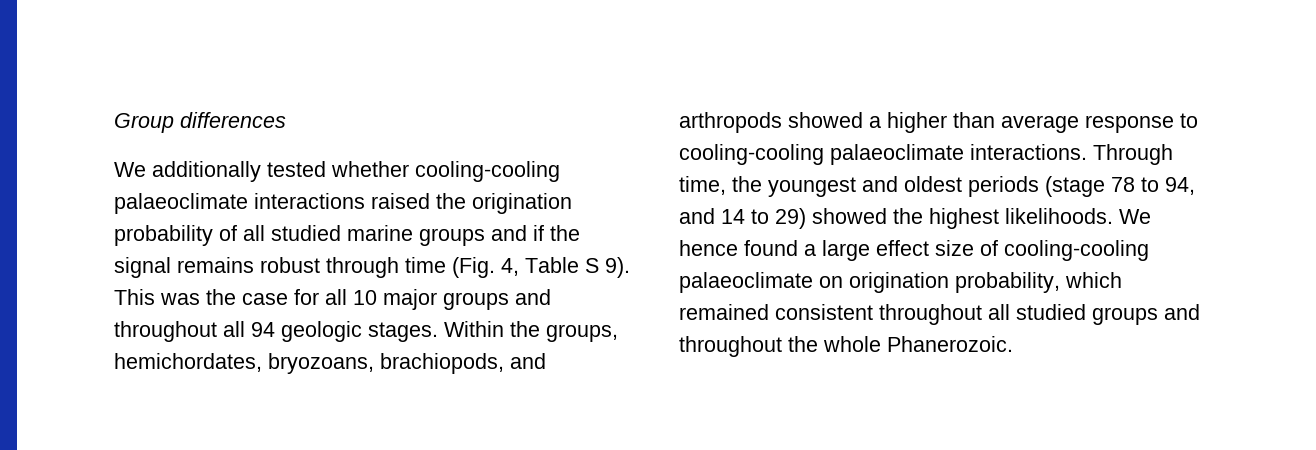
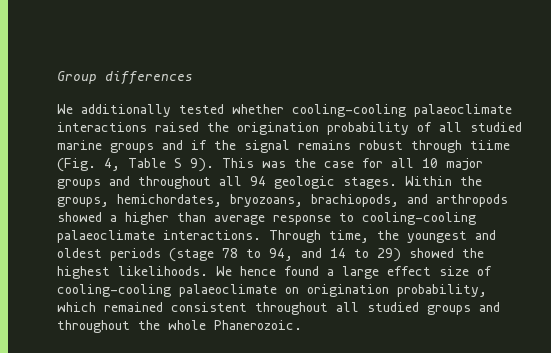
[405,257,446,273] time -> [470,140,510,150] tiime

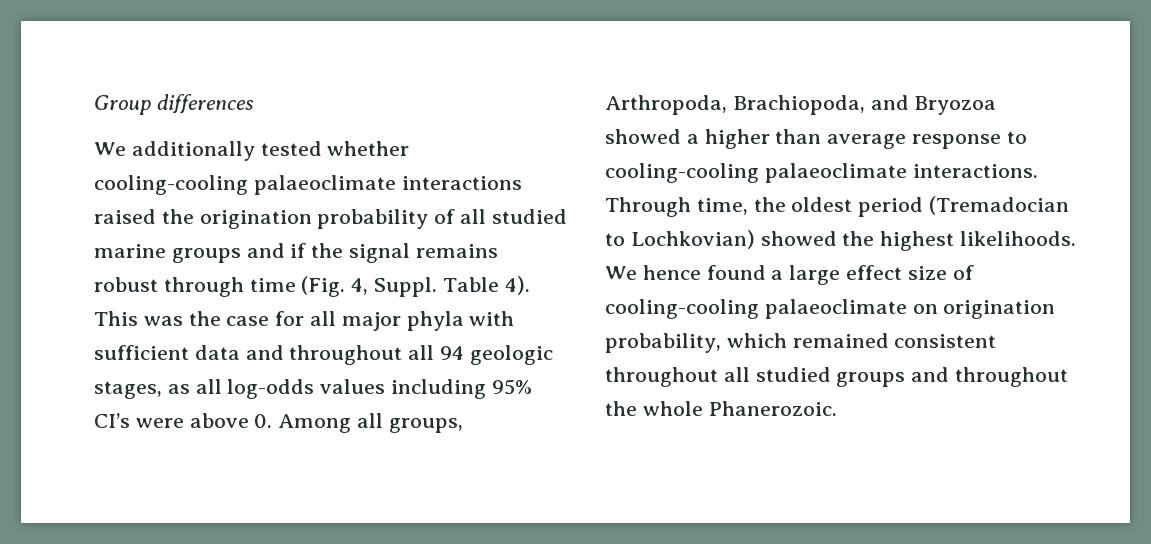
[470,140,510,150] tiime -> [249,278,296,292] time
[128,158,214,172] Table S 9). -> [374,276,530,297] Suppl. Table 4).
[422,158,483,171] [57,179,101,189] 10 major groups -> [341,311,515,331] [94,345,240,360] major phyla with sufficient data
[343,176,482,189] [57,194,508,207] stages. Within the groups, hemichordates, bryozoans, brachiopods, and arthropods -> [94,379,532,399] [94,413,463,433] [605,95,997,115] stages, as all log-odds values including 95% CI’s were above 0. Among all groups, Arthropoda, Brachiopoda, and Bryozoa
[407,230,496,243] [57,248,401,262] youngest and oldest periods (stage 78 to 94, and 14 to 29) -> [791,196,1070,217] [605,230,755,249] oldest period (Tremadocian to Lochkovian)

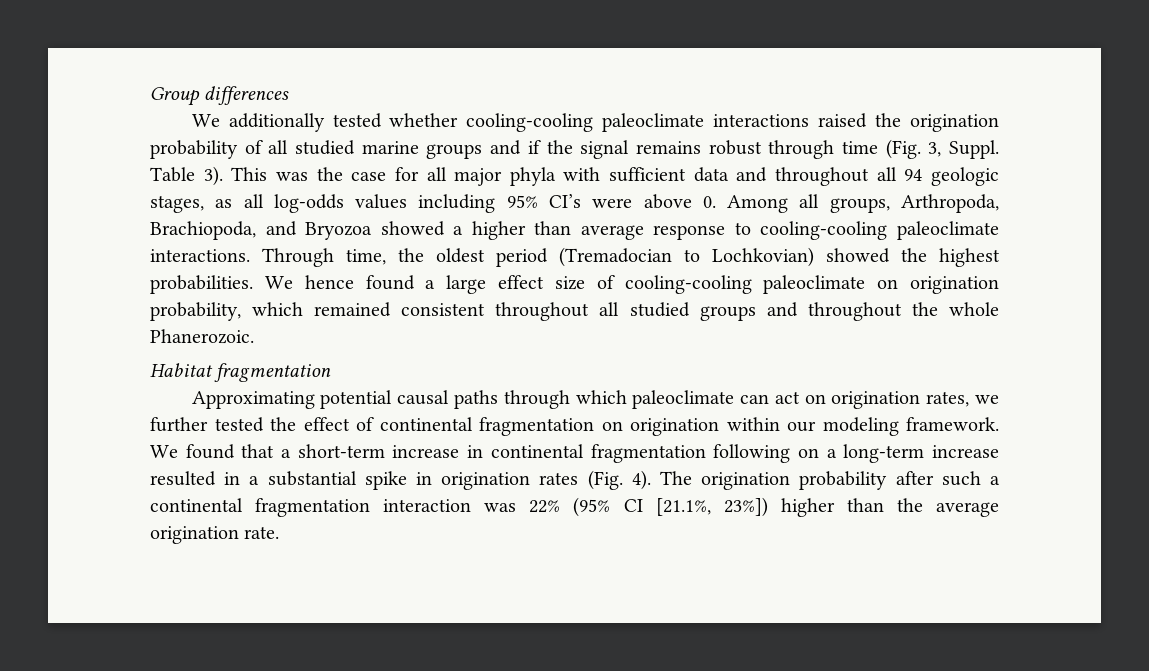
[253,175,396,195] palaeoclimate -> [602,113,705,132] paleoclimate
[351,278,369,295] 4, -> [928,142,942,157] 3,
[504,276,530,295] 4). -> [203,166,223,186] 3).
[764,163,907,183] palaeoclimate -> [897,221,999,240] paleoclimate
[960,231,1077,246] likelihoods. -> [150,275,253,294] probabilities.
[764,299,907,319] palaeoclimate -> [763,275,866,294] paleoclimate
(837, 408) none -> [150,363,332,382] [191,390,999,409] [150,417,999,436] [150,444,1000,463] [150,470,1001,490] [150,497,1000,517] [150,526,280,544] // Habitat fragmentation // Approximating potential causal paths through which paleoclimate can act on origination rates, we further tested the effect of continental fragmentation on origination within our modeling framework. We found that a short-term increase in continental fragmentation following on a long-term increase resulted in a substantial spike in origination rates (Fig. 4). The origination probability after such a continental fragmentation interaction was 22% (95% CI [21.1%, 23%]) higher than the average origination rate.

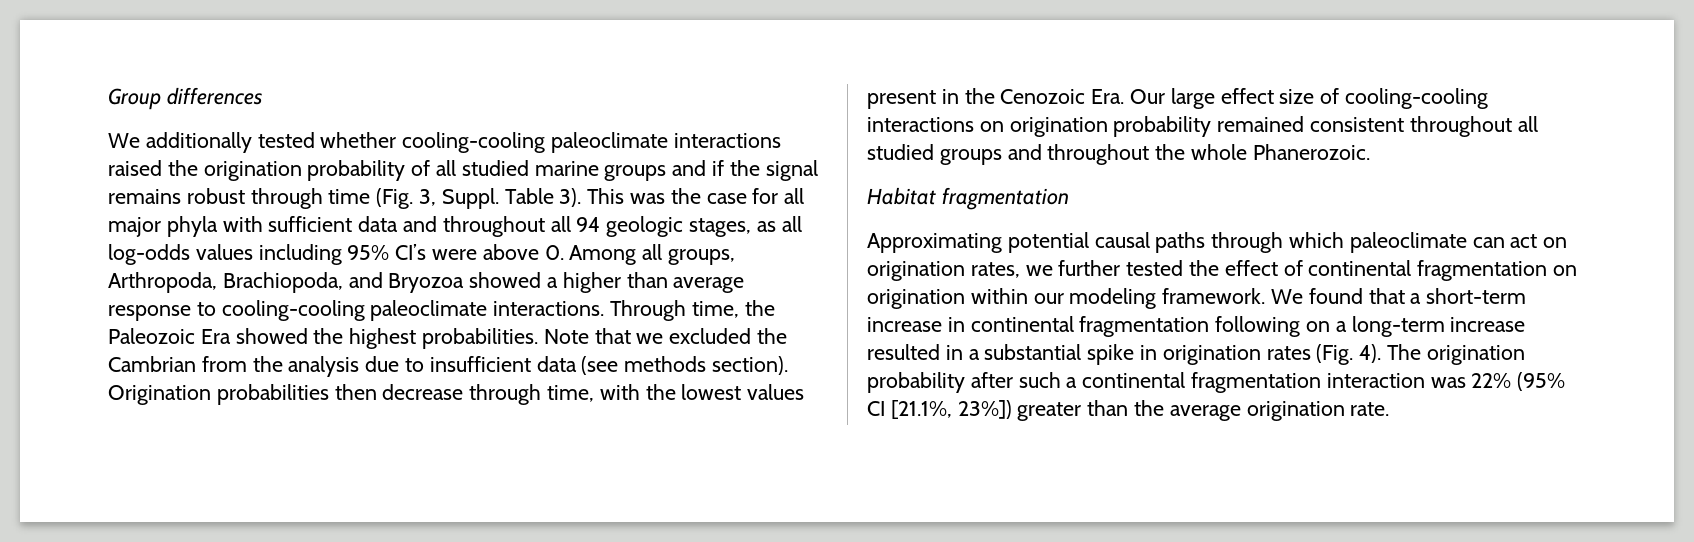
[436,247,1000,267] [150,275,436,294] oldest period (Tremadocian to Lochkovian) showed the highest probabilities. We hence found a -> [108,328,788,349] [108,356,789,377] [108,384,805,405] [867,88,1166,109] Paleozoic Era showed the highest probabilities. Note that we excluded the Cambrian from the analysis due to insufficient data (see methods section). Origination probabilities then decrease through time, with the lowest values present in the Cenozoic Era. Our
[763,275,999,294] [150,302,304,321] paleoclimate on origination probability, which -> [867,116,1212,137] interactions on origination probability
[780,498,835,517] higher -> [1017,402,1082,421] greater

